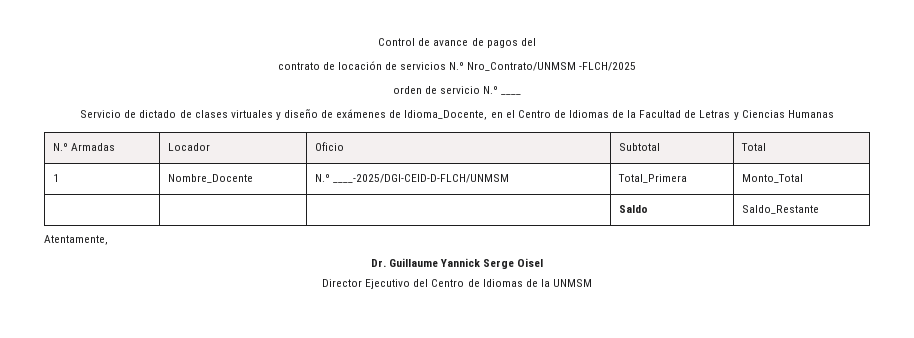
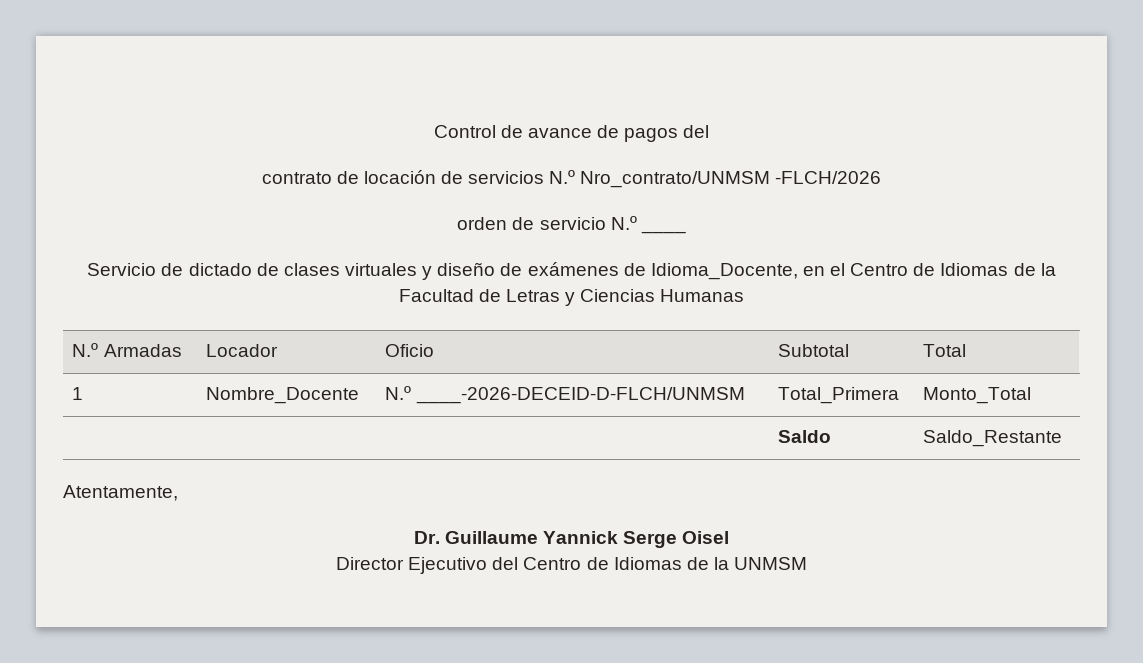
[467,62,637,71] Nro_Contrato/UNMSM -FLCH/2025 -> [580,171,882,188] Nro_contrato/UNMSM -FLCH/2026
[332,174,509,183] ____-2025/DGI-CEID-D-FLCH/UNMSM -> [415,387,745,404] ____-2026-DECEID-D-FLCH/UNMSM

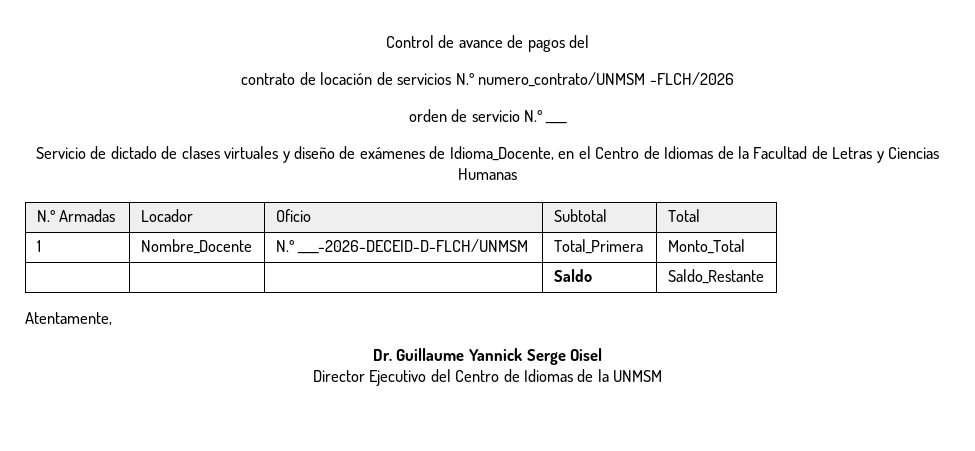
[580,171,771,188] Nro_contrato/UNMSM -> [478,72,646,87] numero_contrato/UNMSM

